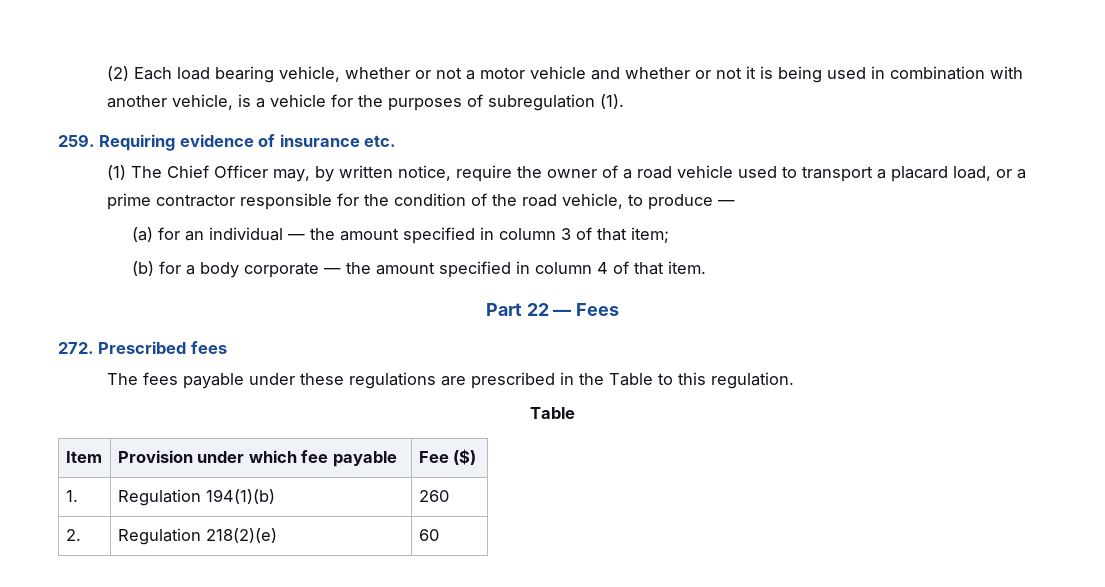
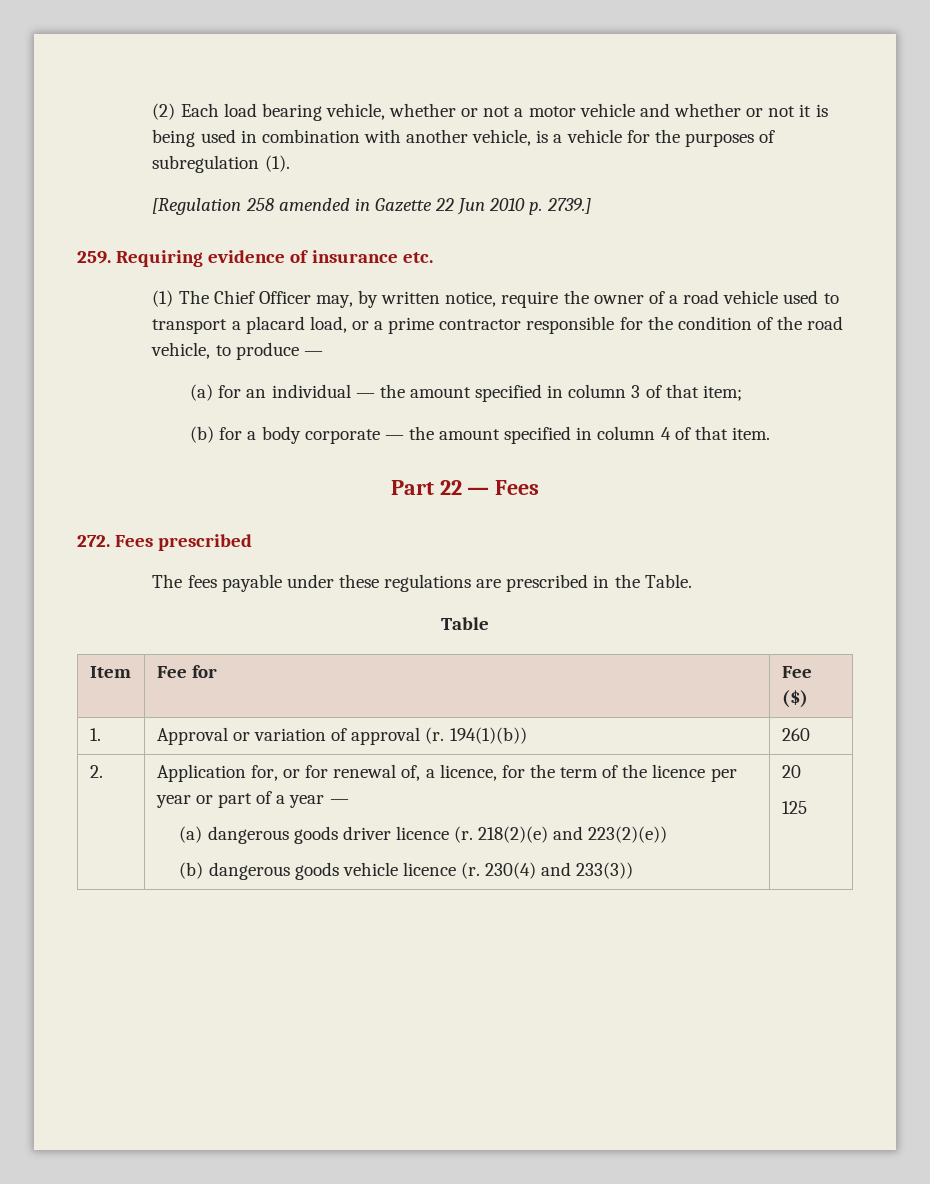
(625, 101) none -> [152,198,591,215] // [Regulation 258 amended in Gazette 22 Jun 2010 p. 2739.]
[98,341,227,354] Prescribed fees -> [115,534,253,551] Fees prescribed
[609,372,795,389] [530,407,575,419] [65,451,102,463] [117,450,397,467] [418,449,477,465] [65,490,78,502] [117,489,275,506] [418,490,449,502] [65,529,81,541] [117,528,277,545] [418,529,439,541] Table to this regulation. // Table // Item | Provision under which fee payable | Fee ($) // 1. | Regulation 194(1)(b) | 260 // 2. | Regulation 218(2)(e) | 60 -> [644,574,692,588] [441,617,489,630] [89,666,131,678] [156,665,217,678] [781,666,812,678] [781,690,808,708] [89,728,101,741] [156,727,527,745] [781,728,810,741] [89,765,103,778] [156,764,737,782] [155,791,349,808] [179,826,668,844] [179,862,634,880] [781,765,801,778] [781,801,807,814] Table. // Table // Item | Fee for | Fee ($) // 1. | Approval or variation of approval (r. 194(1)(b)) | 260 // 2. | Application for, or for renewal of, a licence, for the term of the licence per year or part of a year — // (a) dangerous goods driver licence (r. 218(2)(e) and 223(2)(e)) // (b) dangerous goods vehicle licence (r. 230(4) and 233(3)) | 20 // 125

